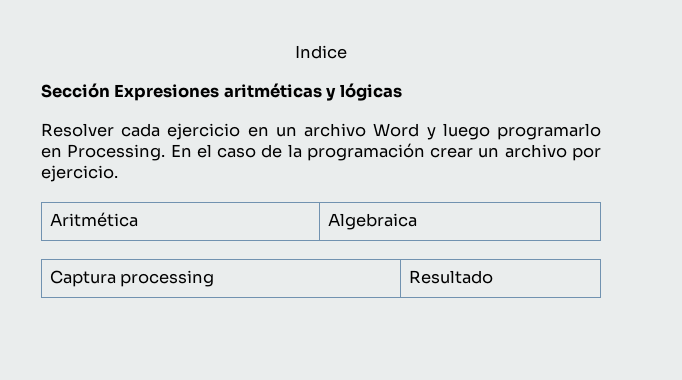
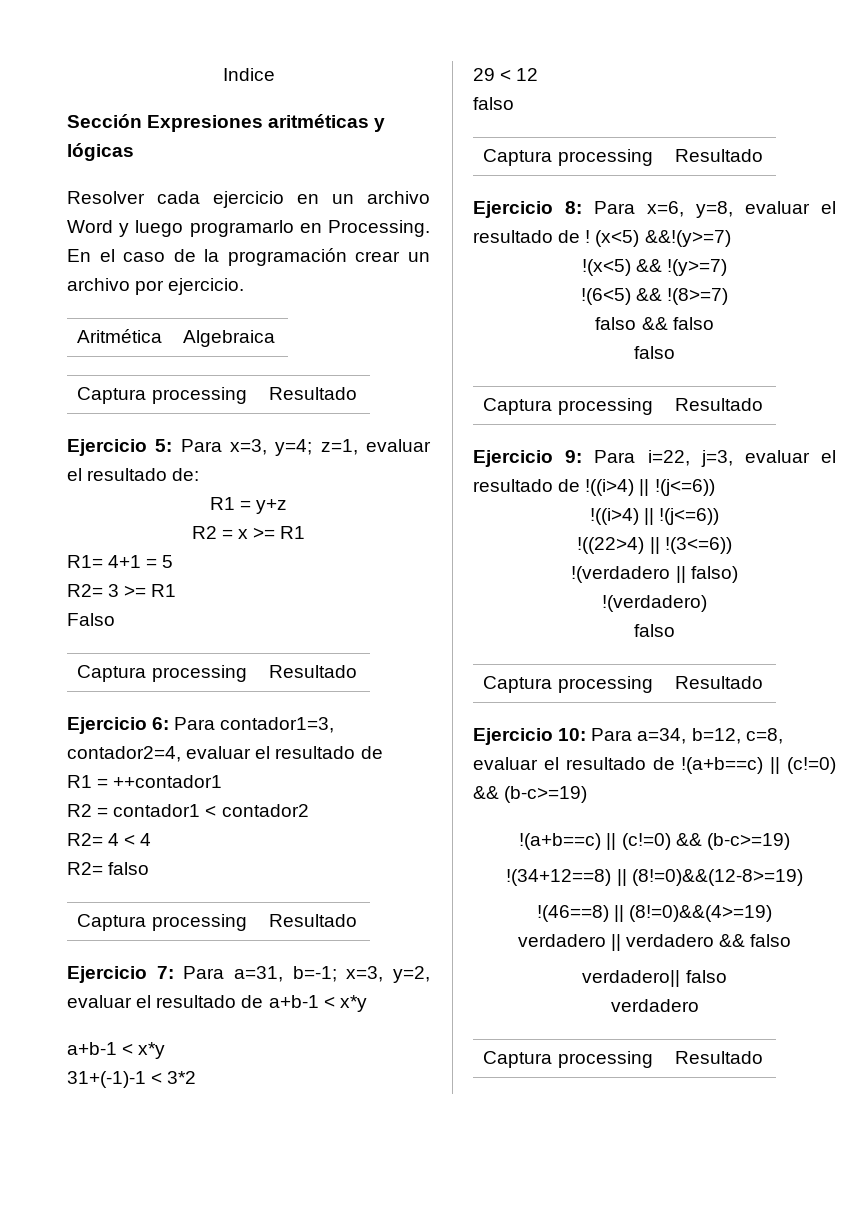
(493, 277) none -> [67,439,431,456] [67,468,200,481] [209,497,288,514] [191,526,306,539] [67,555,174,568] [67,584,177,597] [67,613,115,626] [77,665,247,682] [269,665,358,678] [67,717,335,734] [67,746,383,762] [67,775,223,788] [67,804,309,817] [67,833,152,846] [67,862,150,875] [77,914,247,931] [269,914,358,927] [67,966,430,983] [67,995,367,1012] [67,1042,166,1059] [67,1071,197,1088] [473,68,539,81] [473,97,514,110] [483,149,653,166] [675,149,764,162] [473,201,836,218] [473,230,731,247] [581,259,728,276] [580,288,729,305] [595,317,714,330] [634,346,675,359] [483,398,653,415] [675,398,764,411] [473,450,836,467] [473,479,715,496] [589,508,720,525] [577,537,732,554] [571,566,738,583] [602,595,707,612] [634,624,675,637] [483,676,653,693] [675,676,764,689] [473,728,783,745] [473,757,836,774] [473,786,588,803] [519,833,790,850] [506,869,803,886] [536,905,773,922] [517,934,792,951] [582,970,727,987] [610,999,699,1012] [483,1051,653,1068] [675,1051,764,1064] // Ejercicio 5: Para x=3, y=4; z=1, evaluar el resultado de: // R1 = y+z // R2 = x >= R1 // R1= 4+1 = 5 // R2= 3 >= R1 // Falso // Captura processing | Resultado // Ejercicio 6: Para contador1=3, contador2=4, evaluar el resultado de // R1 = ++contador1 // R2 = contador1 < contador2 // R2= 4 < 4 // R2= falso // Captura processing | Resultado // Ejercicio 7: Para a=31, b=-1; x=3, y=2, evaluar el resultado de a+b-1 < x*y // a+b-1 < x*y // 31+(-1)-1 < 3*2 // 29 < 12 // falso // Captura processing | Resultado // Ejercicio 8: Para x=6, y=8, evaluar el resultado de ! (x<5) &&!(y>=7) // !(x<5) && !(y>=7) // !(6<5) && !(8>=7) // falso && falso // falso // Captura processing | Resultado // Ejercicio 9: Para i=22, j=3, evaluar el resultado de !((i>4) || !(j<=6)) // !((i>4) || !(j<=6)) // !((22>4) || !(3<=6)) // !(verdadero || falso) // !(verdadero) // falso // Captura processing | Resultado // Ejercicio 10: Para a=34, b=12, c=8, evaluar el resultado de !(a+b==c) || (c!=0) && (b-c>=19) // !(a+b==c) || (c!=0) && (b-c>=19) // !(34+12==8) || (8!=0)&&(12-8>=19) // !(46==8) || (8!=0)&&(4>=19) // verdadero || verdadero && falso // verdadero|| falso // verdadero // Captura processing | Resultado

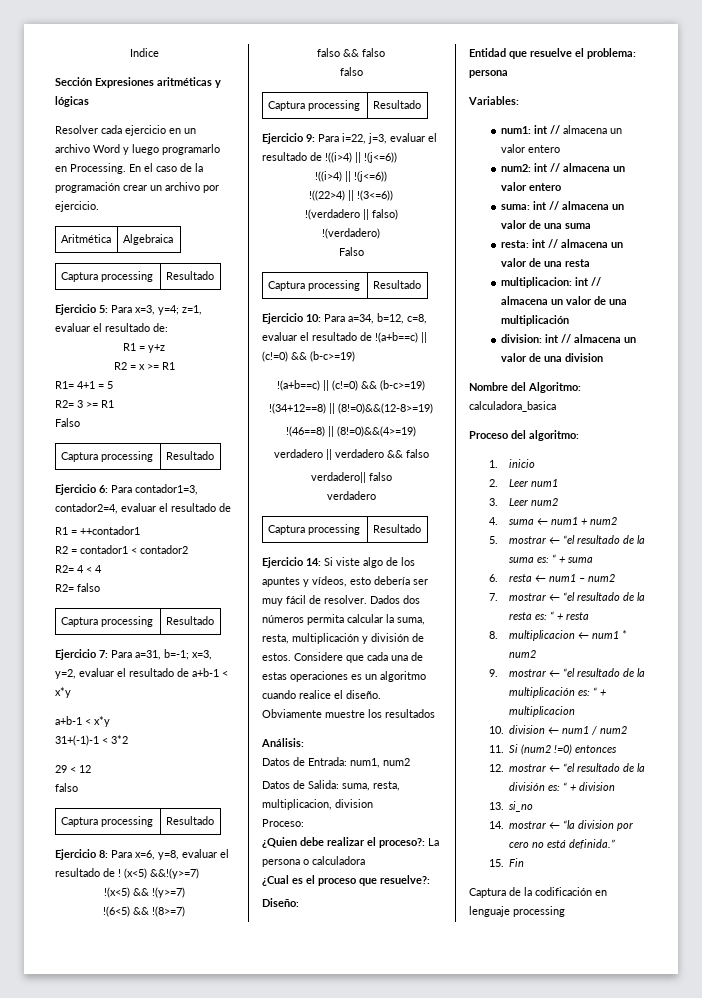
[634,624,675,637] falso -> [338,247,364,256] Falso
(764, 1057) none -> [262,557,415,568] [262,576,428,587] [262,595,420,606] [262,614,425,625] [262,633,424,644] [262,652,423,663] [262,671,426,682] [262,690,381,699] [262,709,435,718] [261,738,304,747] [262,757,410,768] [262,780,400,791] [262,799,373,810] [262,819,304,827] [262,837,439,848] [262,856,365,867] [262,875,430,886] [262,898,299,907] [469,48,636,59] [469,70,508,78] [468,96,519,105] [500,125,622,134] [500,144,560,153] [500,163,625,172] [500,182,561,191] [500,201,624,210] [500,220,591,229] [500,239,623,248] [500,258,590,267] [500,277,601,288] [500,296,627,305] [500,315,569,326] [500,334,636,343] [500,353,603,362] [469,382,581,393] [469,401,556,412] [469,430,579,441] [488,459,535,468] [488,479,558,487] [488,498,558,506] [488,517,617,525] [488,535,645,544] [508,554,593,563] [488,574,615,582] [488,592,645,601] [508,611,589,620] [488,630,627,641] [508,650,536,658] [488,668,645,677] [508,687,606,698] [508,706,575,717] [488,725,628,735] [488,744,618,755] [488,763,646,772] [509,782,616,791] [488,801,534,812] [488,820,634,831] [509,839,616,849] [488,858,525,867] [469,887,607,898] [469,906,565,917] // Ejercicio 14: Si viste algo de los apuntes y vídeos, esto debería ser muy fácil de resolver. Dados dos números permita calcular la suma, resta, multiplicación y división de estos. Considere que cada una de estas operaciones es un algoritmo cuando realice el diseño. Obviamente muestre los resultados // Análisis: // Datos de Entrada: num1, num2 // Datos de Salida: suma, resta, multiplicacion, division // Proceso: // ¿Quien debe realizar el proceso?: La persona o calculadora // ¿Cual es el proceso que resuelve?: // Diseño: // Entidad que resuelve el problema: persona // Variables: // num1: int // almacena un valor entero // num2: int // almacena un valor entero // suma: int // almacena un valor de una suma // resta: int // almacena un valor de una resta // multiplicacion: int // almacena un valor de una multiplicación // division: int // almacena un valor de una division // Nombre del Algoritmo: calculadora_basica // Proceso del algoritmo: // 1. inicio // 2. Leer num1 // 3. Leer num2 // 4. suma ← num1 + num2 // 5. mostrar ← “el resultado de la suma es: “ + suma // 6. resta ← num1 – num2 // 7. mostrar ← “el resultado de la resta es: “ + resta // 8. multiplicacion ← num1 * num2 // 9. mostrar ← “el resultado de la multiplicación es: “ + multiplicacion // 10. division ← num1 / num2 // 11. Si (num2 !=0) entonces // 12. mostrar ← “el resultado de la división es: “ + division // 13. si_no // 14. mostrar ← “la division por cero no está definida.” // 15. Fin // Captura de la codificación en lenguaje processing

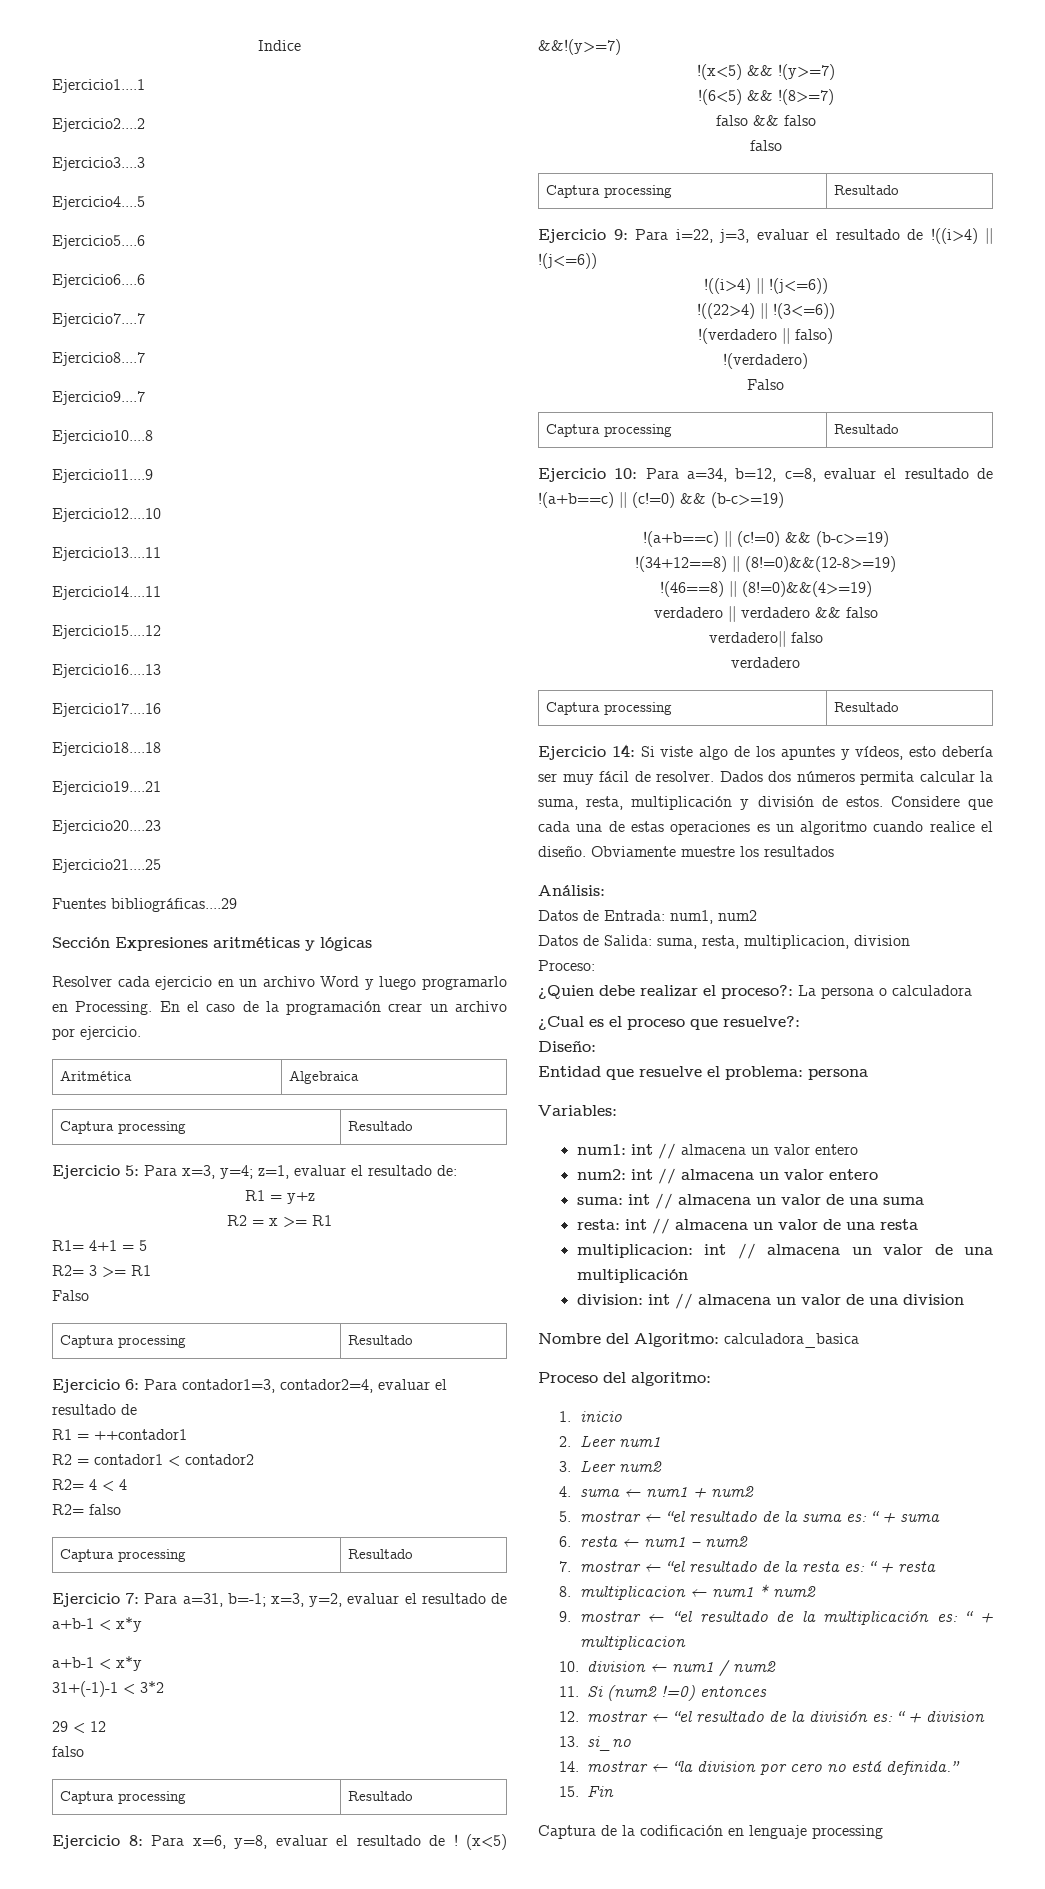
(159, 52) none -> [52,79,145,93] [52,118,145,132] [52,157,145,171] [52,196,145,210] [52,235,145,249] [52,274,145,288] [52,313,145,327] [52,352,145,366] [52,391,145,405] [52,430,153,444] [52,469,153,483] [52,508,161,522] [52,547,161,561] [52,586,161,600] [52,625,161,639] [52,664,161,678] [52,703,161,717] [52,742,161,756] [52,781,161,795] [52,820,161,834] [52,859,161,873] [52,898,237,912] // Ejercicio1....1 // Ejercicio2....2 // Ejercicio3....3 // Ejercicio4....5 // Ejercicio5....6 // Ejercicio6....6 // Ejercicio7....7 // Ejercicio8....7 // Ejercicio9....7 // Ejercicio10....8 // Ejercicio11....9 // Ejercicio12....10 // Ejercicio13....11 // Ejercicio14....11 // Ejercicio15....12 // Ejercicio16....13 // Ejercicio17....16 // Ejercicio18....18 // Ejercicio19....21 // Ejercicio20....23 // Ejercicio21....25 // Fuentes bibliográficas....29

